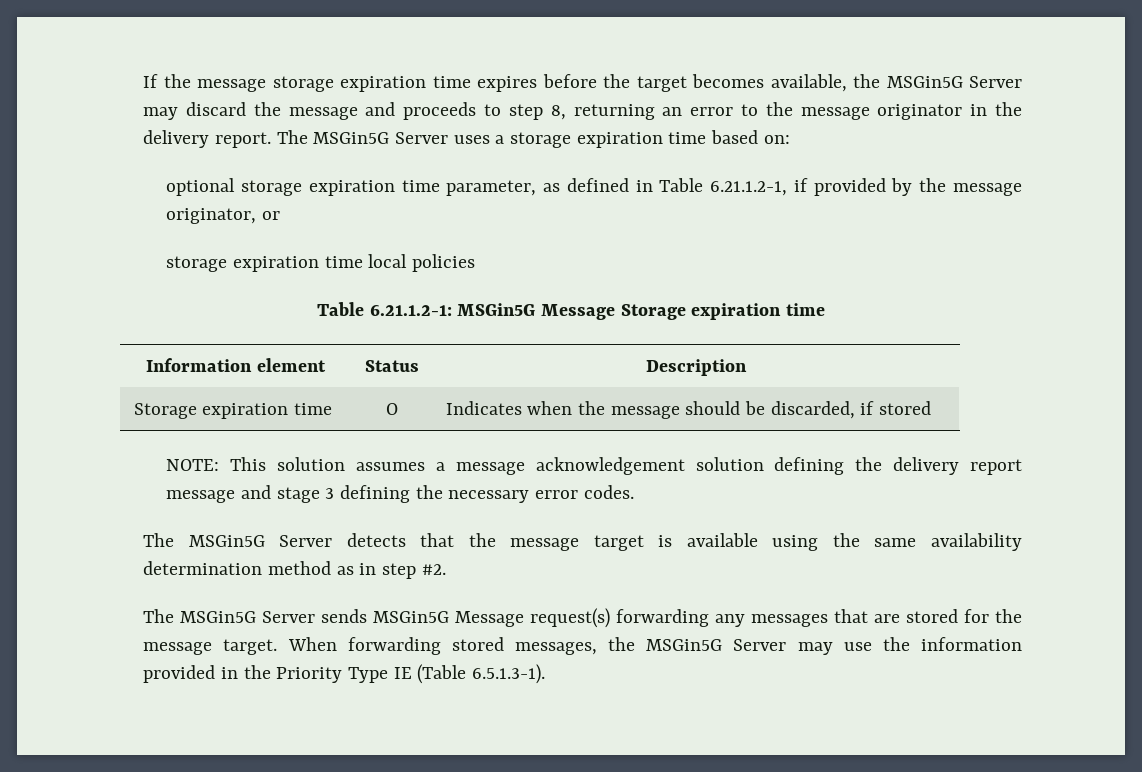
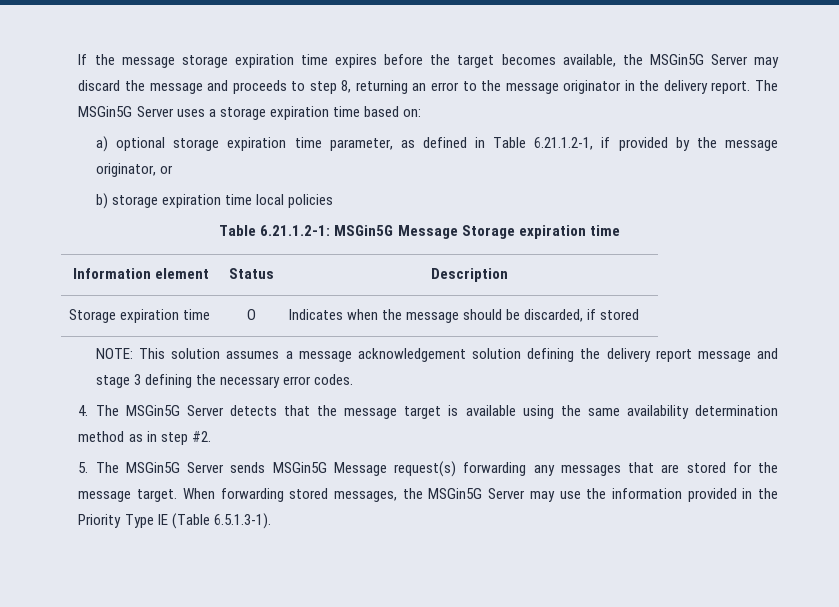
(790, 139) none -> [95,136,108,152] a)
(281, 215) none -> [95,193,108,209] b)
(634, 492) none -> [78,405,89,416] 4.
(446, 569) none -> [78,462,89,473] 5.

